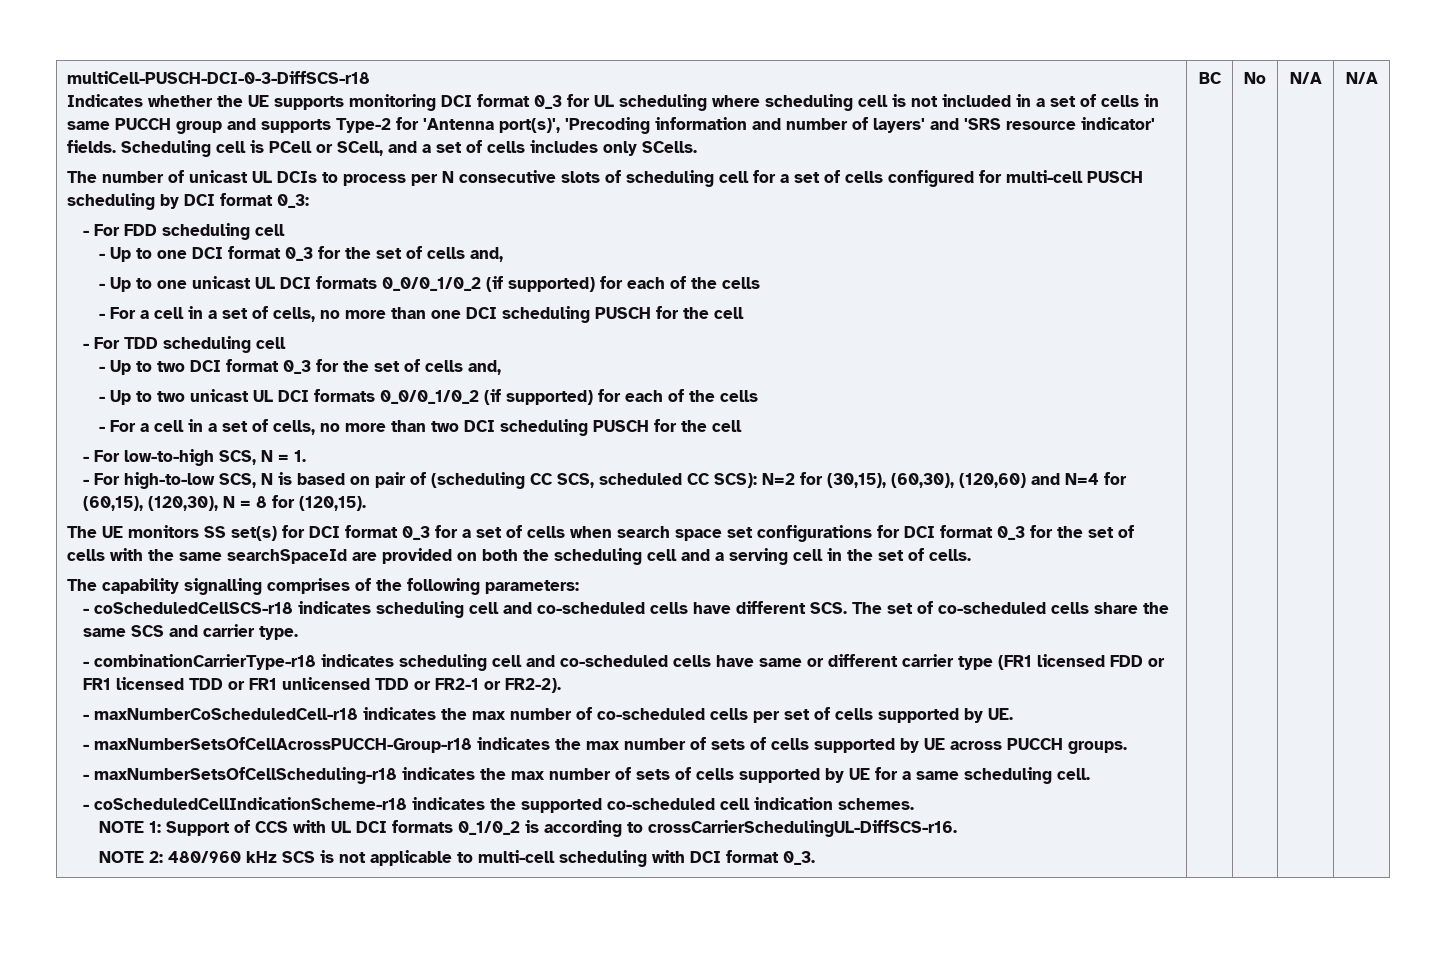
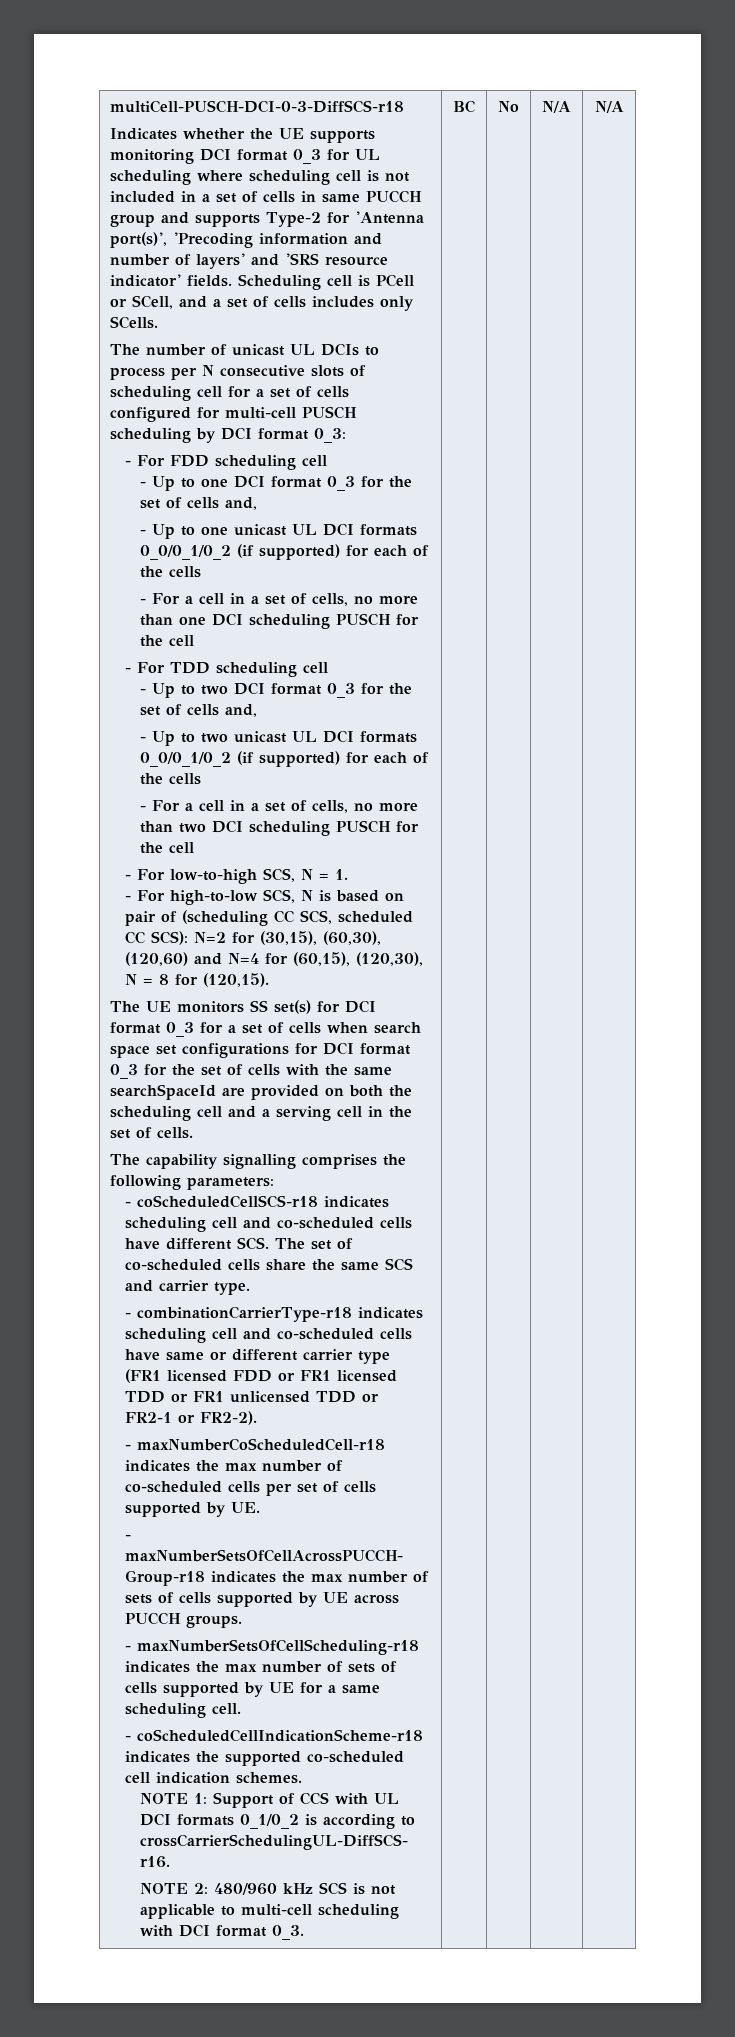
[355,578,372,591] of -> (378, 1161) none

